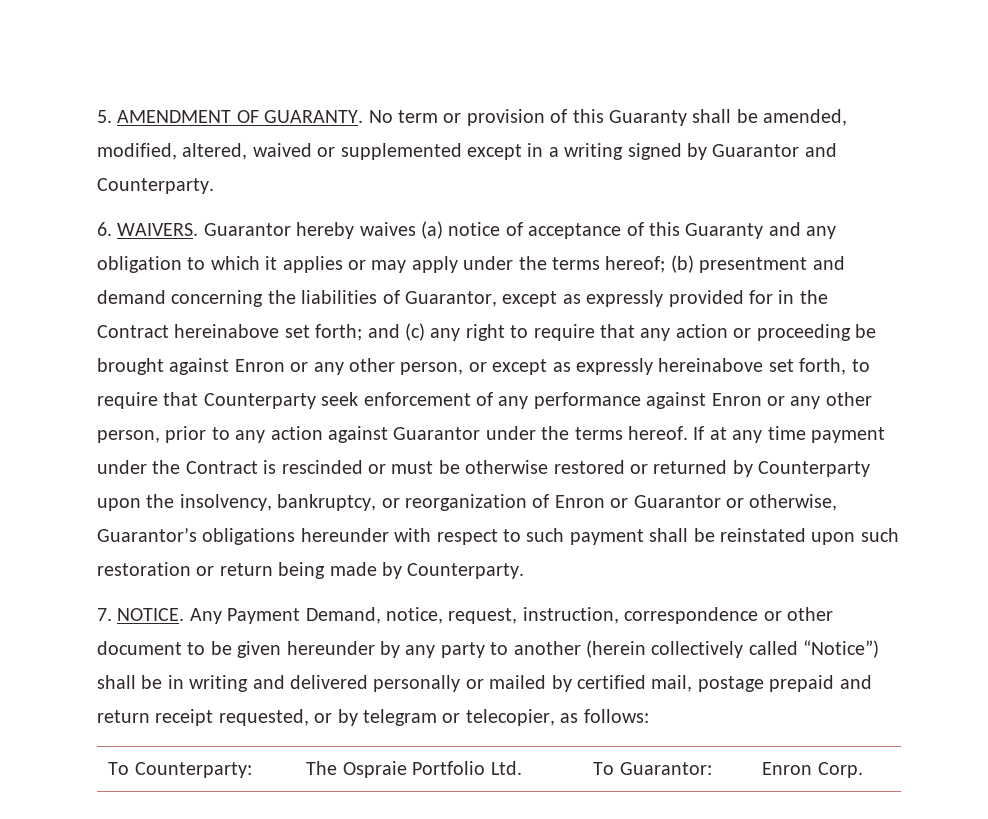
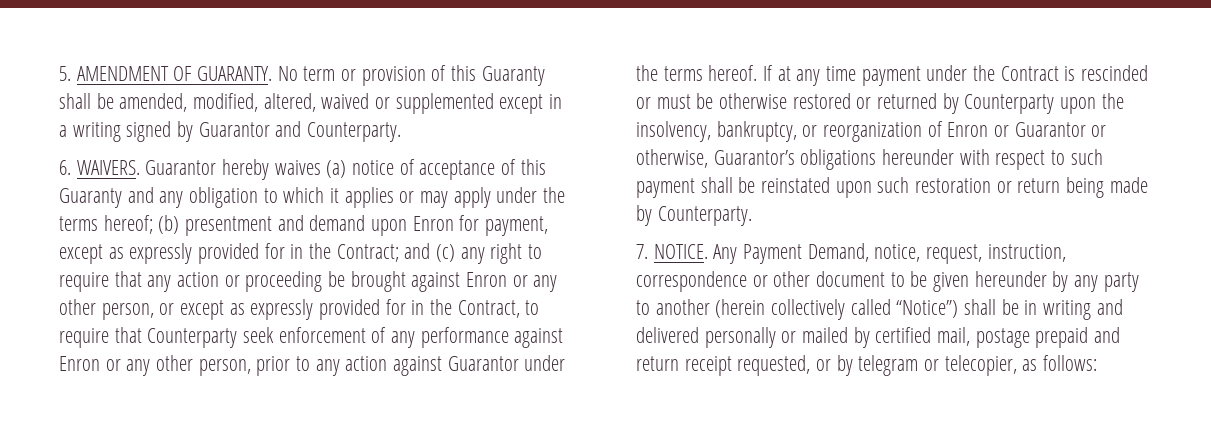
[171,290,828,307] [97,324,363,341] concerning the liabilities of Guarantor, except as expressly provided for in the Contract hereinabove set forth; -> [371,215,549,236] [59,243,399,264] upon Enron for payment, except as expressly provided for in the Contract;
[658,358,847,375] hereinabove set forth, -> [319,299,520,320] provided for in the Contract,
[108,762,252,778] [306,761,522,778] [593,762,712,775] [762,762,863,778] // To Counterparty: | The Ospraie Portfolio Ltd. | To Guarantor: | Enron Corp. -> (1098, 363) none

